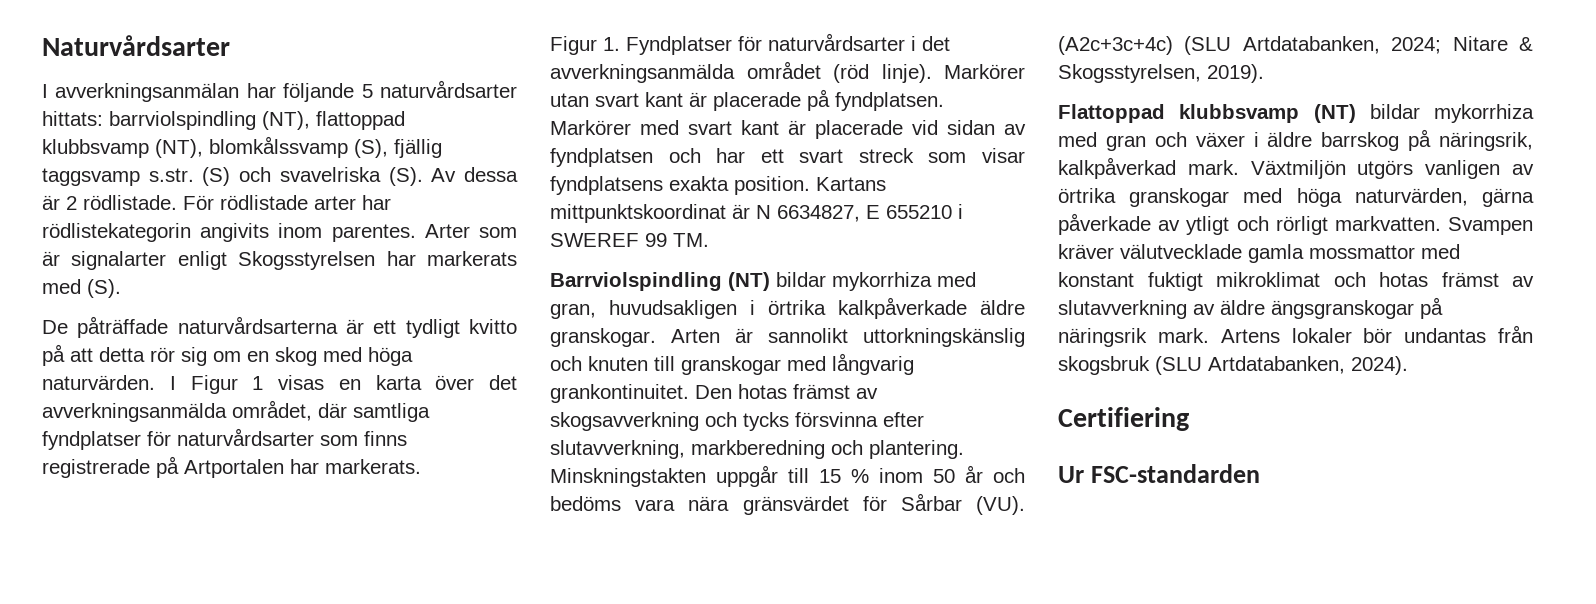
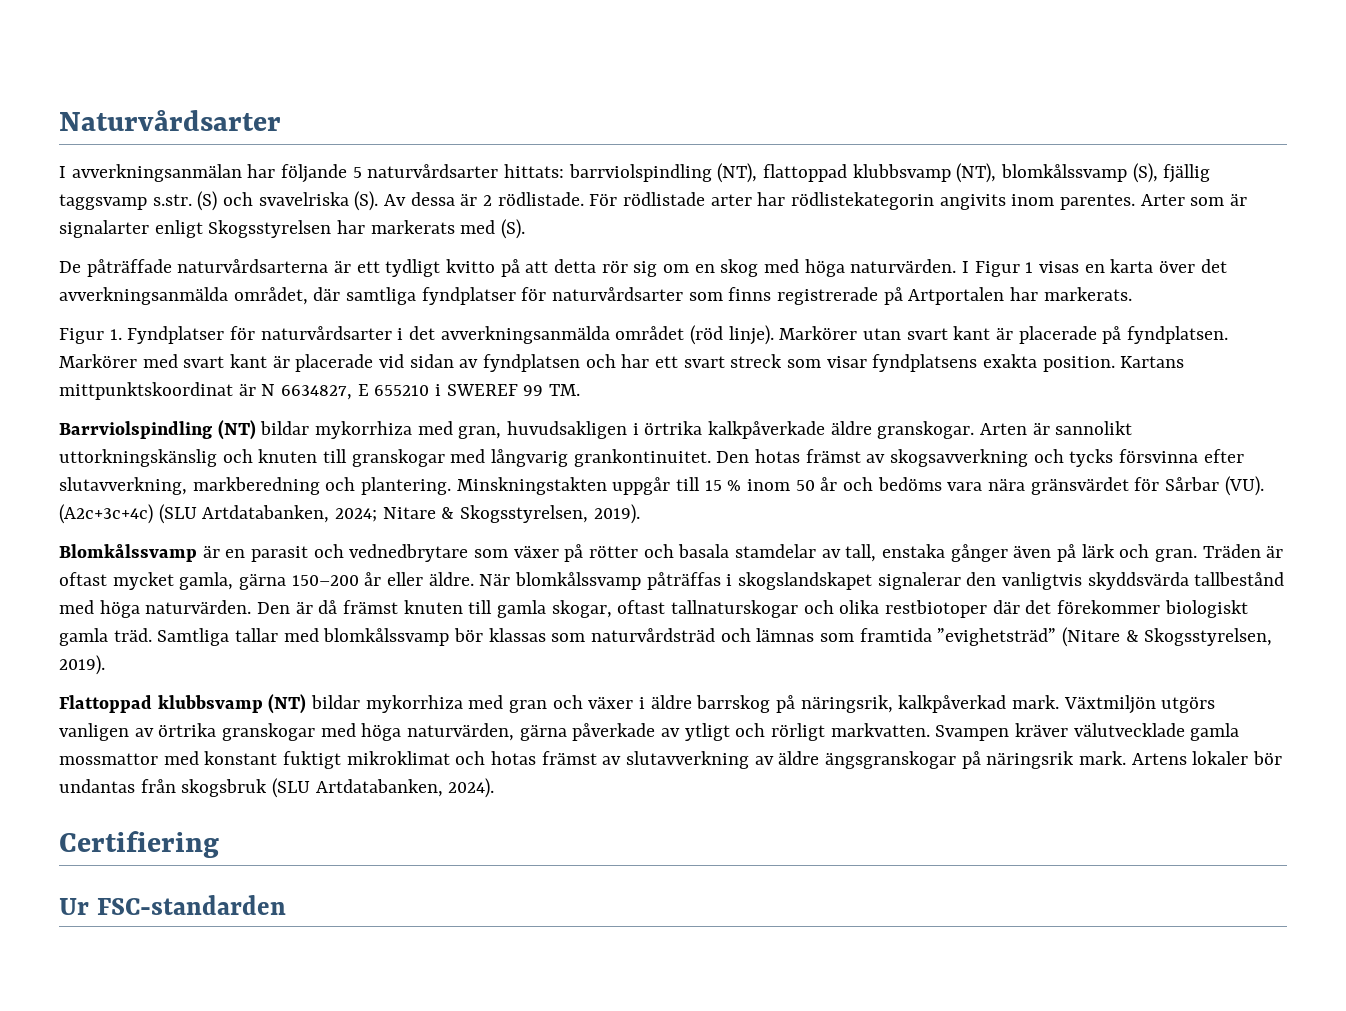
(1264, 73) none -> [59,544,1284,562] [59,572,1285,590] [59,600,1248,618] [59,627,1273,647] [59,655,105,675] // Blomkålssvamp är en parasit och vednedbrytare som växer på rötter och basala stamdelar av tall, enstaka gånger även på lärk och gran. Träden är oftast mycket gamla, gärna 150–200 år eller äldre. När blomkålssvamp påträffas i skogslandskapet signalerar den vanligtvis skyddsvärda tallbestånd med höga naturvärden. Den är då främst knuten till gamla skogar, oftast tallnaturskogar och olika restbiotoper där det förekommer biologiskt gamla träd. Samtliga tallar med blomkålssvamp bör klassas som naturvårdsträd och lämnas som framtida ”evighetsträd” (Nitare & Skogsstyrelsen, 2019).

